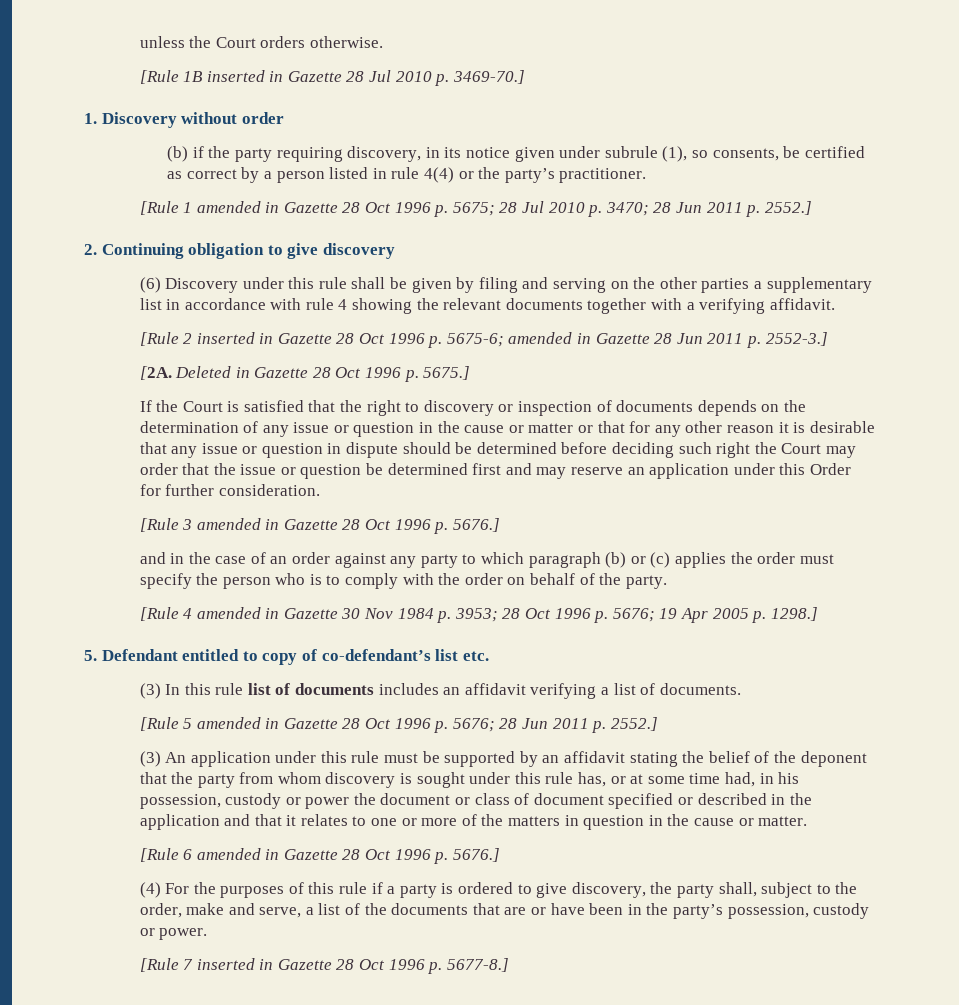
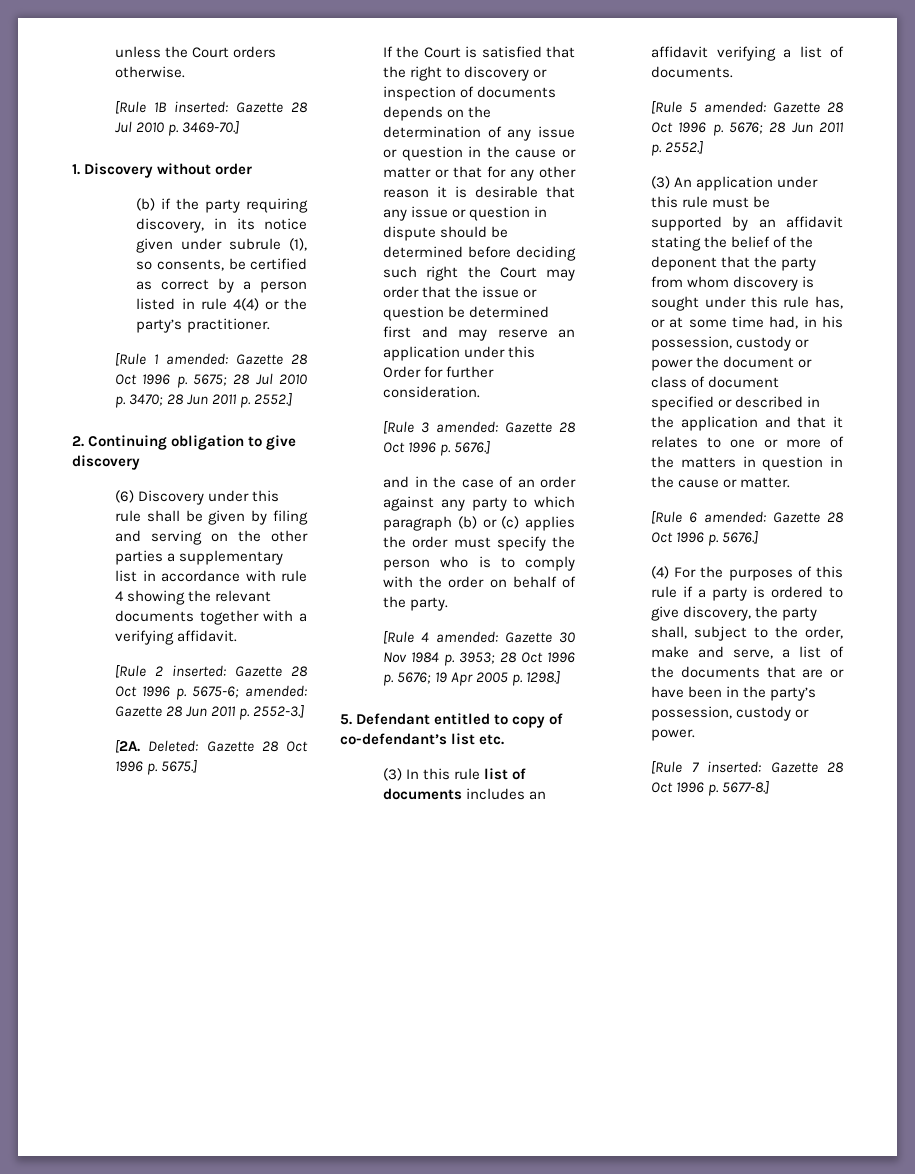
[206,70,284,82] inserted in -> [173,101,228,113] inserted:
[196,201,280,213] amended in -> [165,353,228,365] amended:
[196,332,274,344] inserted in -> [171,665,226,677] inserted:
[508,332,592,344] amended in -> [245,685,307,697] amended:
[175,366,250,378] Deleted in -> [148,740,199,752] Deleted:
[196,518,280,530] amended in -> [435,421,498,433] amended:
[196,607,280,619] amended in -> [435,631,498,643] amended:
[196,717,280,729] amended in -> [703,101,766,113] amended:
[196,848,280,860] amended in -> [703,511,766,523] amended:
[196,958,274,970] inserted in -> [706,761,761,773] inserted:

